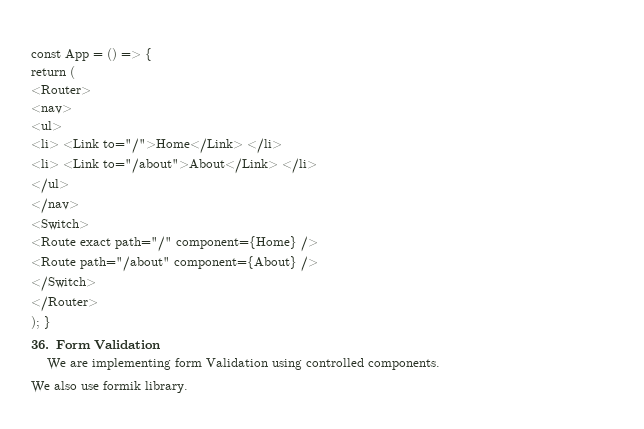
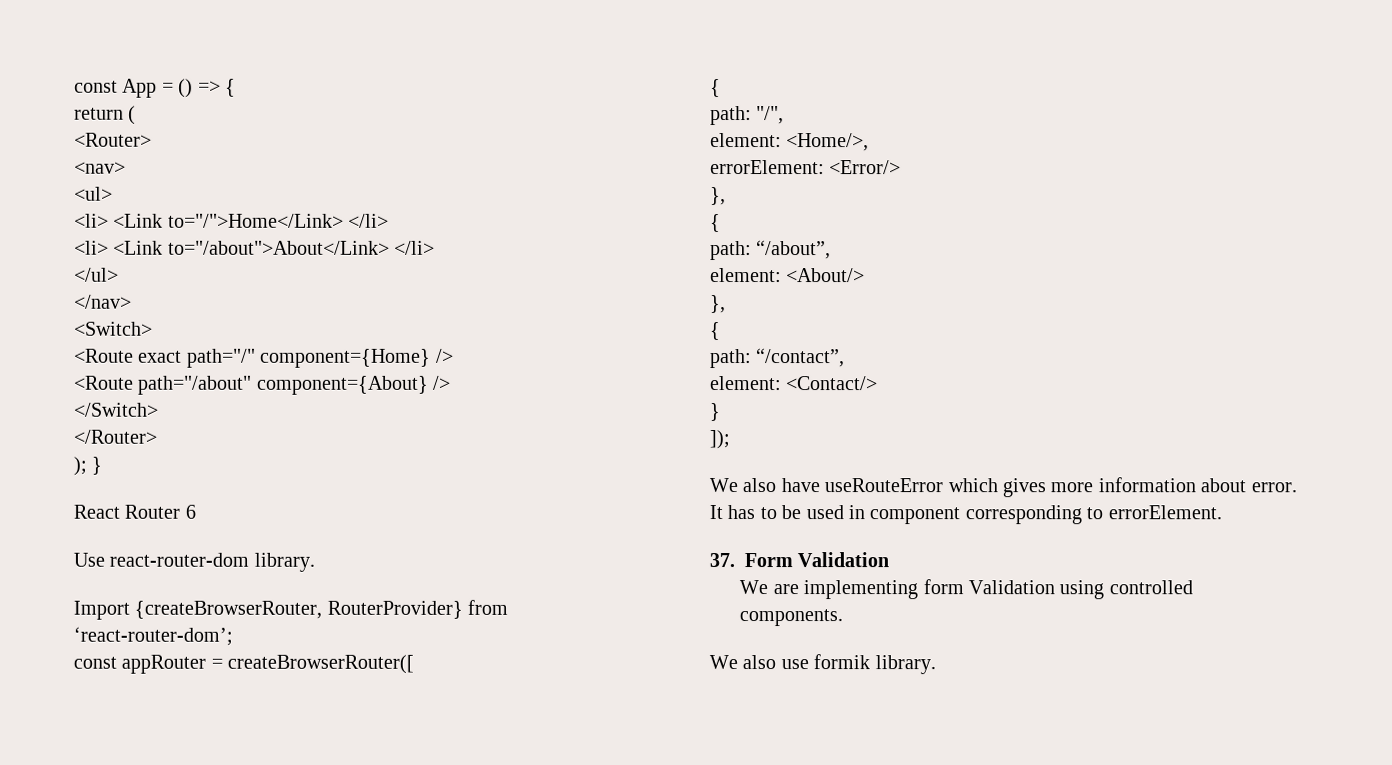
[31,340,49,349] 36. -> [73,504,196,519] [73,552,315,572] [73,599,509,620] [73,626,233,646] [73,654,415,674] [710,79,721,98] [710,106,785,126] [710,133,870,152] [710,160,902,175] [710,187,726,206] [710,214,721,233] [710,240,832,261] [710,268,866,283] [710,295,726,314] [710,322,721,341] [710,348,846,369] [709,376,879,391] [709,403,720,422] [709,430,730,450] [709,477,1297,498] [709,505,1222,525] [709,553,735,568] React Router 6 // Use react-router-dom library. // Import {createBrowserRouter, RouterProvider} from ‘react-router-dom’; // const appRouter = createBrowserRouter([ // { // path: "/", // element: <Home/>, // errorElement: <Error/> // }, // { // path: “/about”, // element: <About/> // }, // { // path: “/contact”, // element: <Contact/> // } // ]); // We also have useRouteError which gives more information about error. It has to be used in component corresponding to errorElement. // 37.

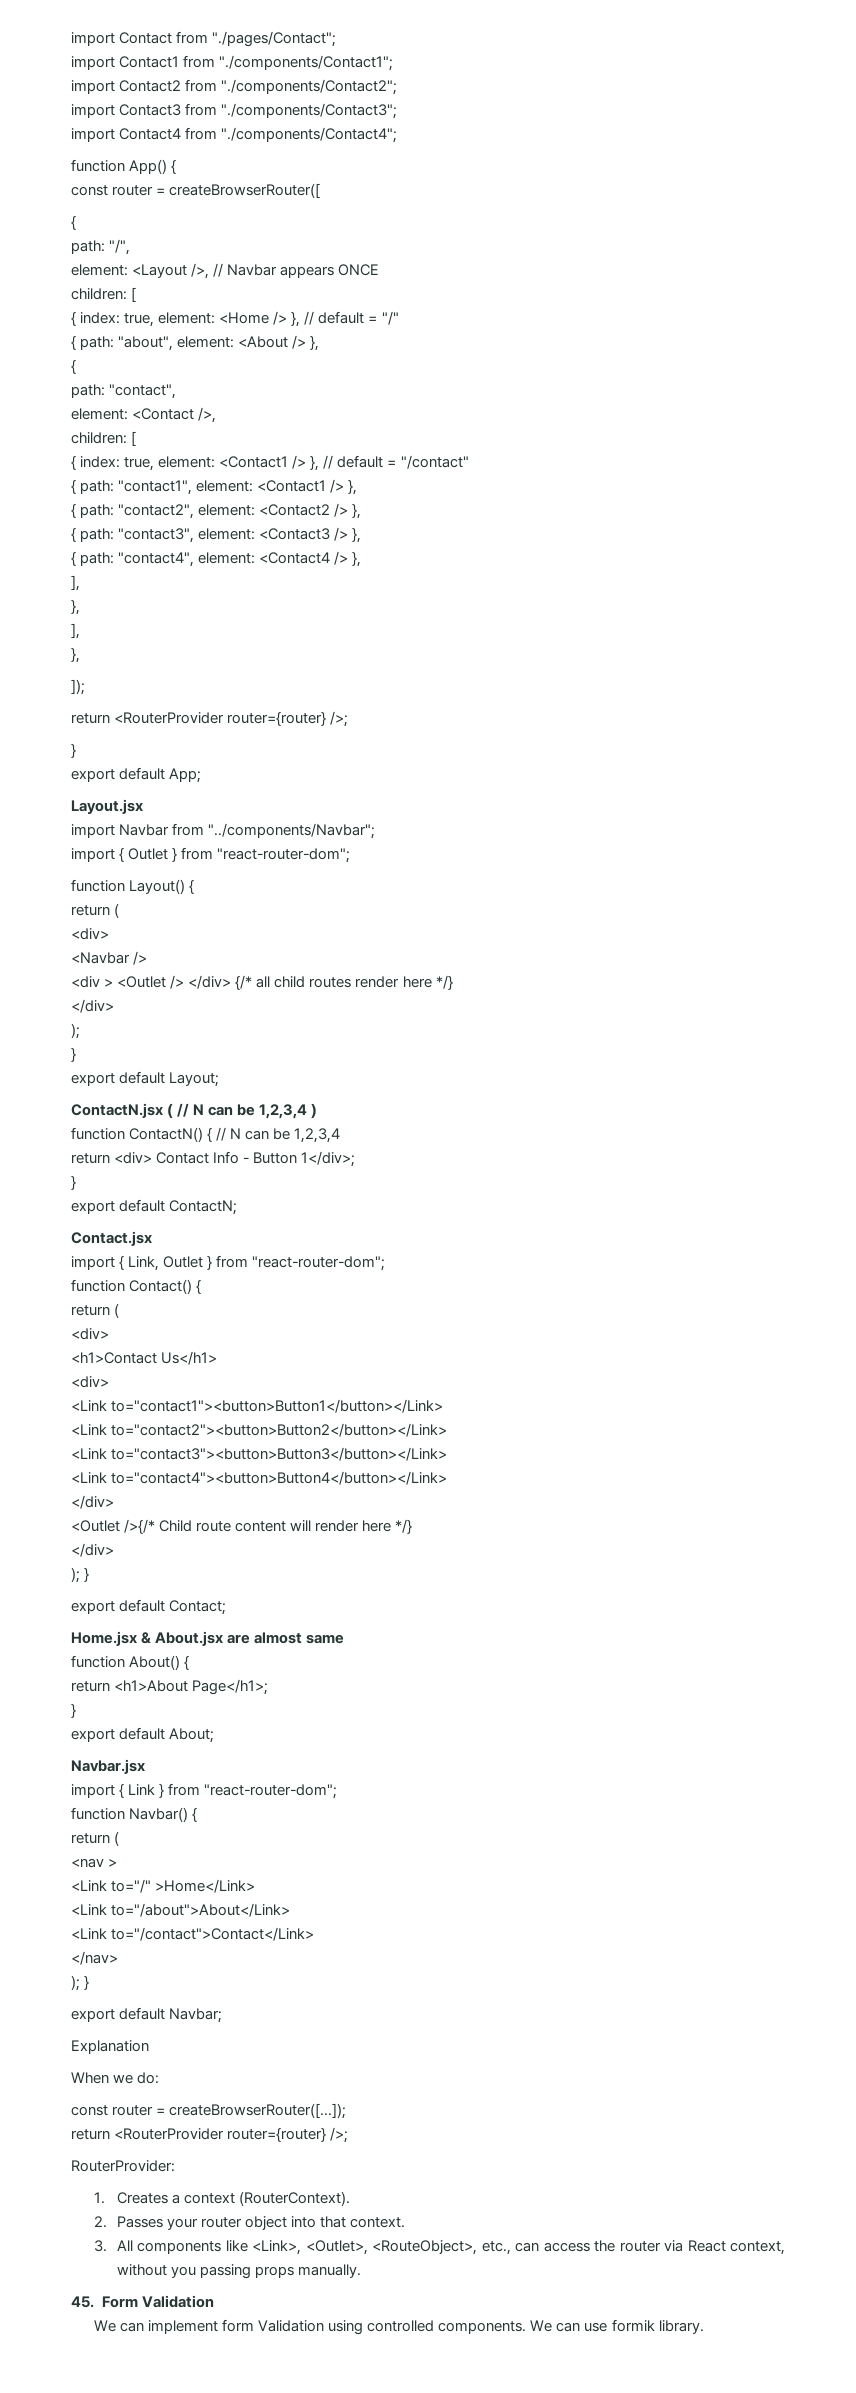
[74,78,237,98] [74,105,137,125] [74,132,152,147] [74,161,126,174] [74,186,113,201] [74,213,390,228] [74,240,436,255] [74,267,119,282] [74,294,132,309] [74,321,153,336] [74,348,454,368] [73,375,452,395] [73,402,158,417] [73,429,157,444] [73,456,103,476] [73,504,196,519] [73,552,315,572] [73,599,509,620] [73,626,233,646] [73,654,207,674] const App = () => { // return ( // <Router> // <nav> // <ul> // <li> <Link to="/">Home</Link> </li> // <li> <Link to="/about">About</Link> </li> // </ul> // </nav> // <Switch> // <Route exact path="/" component={Home} /> // <Route path="/about" component={About} /> // </Switch> // </Router> // ); } // React Router 6 // Use react-router-dom library. // Import {createBrowserRouter, RouterProvider} from ‘react-router-dom’; // const appRouter -> [71,31,337,47] [71,55,394,71] [71,79,398,95] [71,103,398,119] [71,127,398,143] [71,159,177,174] [71,185,154,196] import Contact from "./pages/Contact"; // import Contact1 from "./components/Contact1"; // import Contact2 from "./components/Contact2"; // import Contact3 from "./components/Contact3"; // import Contact4 from "./components/Contact4"; // function App() { // const router
[786,133,870,152] [710,160,902,175] [710,187,726,206] [710,214,721,233] [710,240,832,261] [710,268,866,283] [710,295,726,314] [710,322,721,341] [710,348,846,369] [709,376,879,391] [709,403,720,422] [709,430,730,450] [709,477,1297,498] [709,505,1222,525] [709,553,735,568] <Home/>, // errorElement: <Error/> // }, // { // path: “/about”, // element: <About/> // }, // { // path: “/contact”, // element: <Contact/> // } // ]); // We also have useRouteError which gives more information about error. It has to be used in component corresponding to errorElement. // 37. -> [132,263,380,279] [71,287,137,302] [71,311,399,327] [71,335,320,351] [71,359,76,374] [71,384,177,399] [71,407,217,423] [71,431,137,446] [71,455,469,471] [71,479,358,495] [71,503,362,519] [71,527,362,543] [71,551,362,567] [71,575,80,591] [71,599,80,615] [71,623,80,639] [71,647,80,663] [71,679,85,695] [71,711,349,727] [71,743,76,758] [71,767,202,783] [71,799,143,814] [71,823,376,839] [71,847,351,863] [71,879,195,894] [71,903,120,918] [71,928,109,940] [71,951,148,965] [71,975,453,990] [71,999,114,1013] [71,1023,80,1039] [71,1047,76,1062] [71,1071,220,1087] [71,1103,318,1119] [71,1127,341,1143] [71,1151,356,1167] [71,1175,76,1190] [71,1199,238,1215] [71,1231,152,1246] [71,1255,386,1271] [71,1279,202,1294] [71,1303,120,1318] [71,1328,109,1340] [71,1351,218,1365] [71,1376,109,1388] [71,1399,444,1413] [71,1423,448,1437] [71,1447,448,1461] [71,1471,448,1485] [71,1495,114,1509] [71,1519,413,1534] [71,1543,114,1557] [71,1567,90,1583] [71,1599,227,1615] [71,1631,345,1646] [71,1655,190,1670] [71,1679,269,1695] [71,1703,76,1718] [71,1727,215,1743] [71,1759,145,1774] [71,1783,338,1799] [71,1807,198,1822] [71,1831,120,1846] [71,1858,118,1868] [71,1879,256,1893] [71,1903,291,1917] [71,1927,315,1941] [71,1951,118,1965] [71,1975,90,1991] [71,2007,223,2023] [71,2040,149,2054] [71,2072,160,2084] [71,2103,347,2119] [71,2127,349,2143] [71,2160,175,2172] [93,2191,351,2206] [93,2216,406,2230] [93,2240,786,2255] [116,2264,362,2279] [71,2296,94,2308] <Layout />, // Navbar appears ONCE // children: [ // { index: true, element: <Home /> }, // default = "/" // { path: "about", element: <About /> }, // { // path: "contact", // element: <Contact />, // children: [ // { index: true, element: <Contact1 /> }, // default = "/contact" // { path: "contact1", element: <Contact1 /> }, // { path: "contact2", element: <Contact2 /> }, // { path: "contact3", element: <Contact3 /> }, // { path: "contact4", element: <Contact4 /> }, // ], // }, // ], // }, // ]); // return <RouterProvider router={router} />; // } // export default App; // Layout.jsx // import Navbar from "../components/Navbar"; // import { Outlet } from "react-router-dom"; // function Layout() { // return ( // <div> // <Navbar /> // <div > <Outlet /> </div> {/* all child routes render here */} // </div> // ); // } // export default Layout; // ContactN.jsx ( // N can be 1,2,3,4 ) // function ContactN() { // N can be 1,2,3,4 // return <div> Contact Info - Button 1</div>; // } // export default ContactN; // Contact.jsx // import { Link, Outlet } from "react-router-dom"; // function Contact() { // return ( // <div> // <h1>Contact Us</h1> // <div> // <Link to="contact1"><button>Button1</button></Link> // <Link to="contact2"><button>Button2</button></Link> // <Link to="contact3"><button>Button3</button></Link> // <Link to="contact4"><button>Button4</button></Link> // </div> // <Outlet />{/* Child route content will render here */} // </div> // ); } // export default Contact; // Home.jsx & About.jsx are almost same // function About() { // return <h1>About Page</h1>; // } // export default About; // Navbar.jsx // import { Link } from "react-router-dom"; // function Navbar() { // return ( // <nav > // <Link to="/" >Home</Link> // <Link to="/about">About</Link> // <Link to="/contact">Contact</Link> // </nav> // ); } // export default Navbar; // Explanation // When we do: // const router = createBrowserRouter([...]); // return <RouterProvider router={router} />; // RouterProvider: // 1. Creates a context (RouterContext). // 2. Passes your router object into that context. // 3. All components like <Link>, <Outlet>, <RouteObject>, etc., can access the router via React context, without you passing props manually. // 45.
[772,580,919,600] are implementing -> [120,2320,219,2334] can implement
[709,655,777,670] // We also -> [530,2320,581,2332] We can

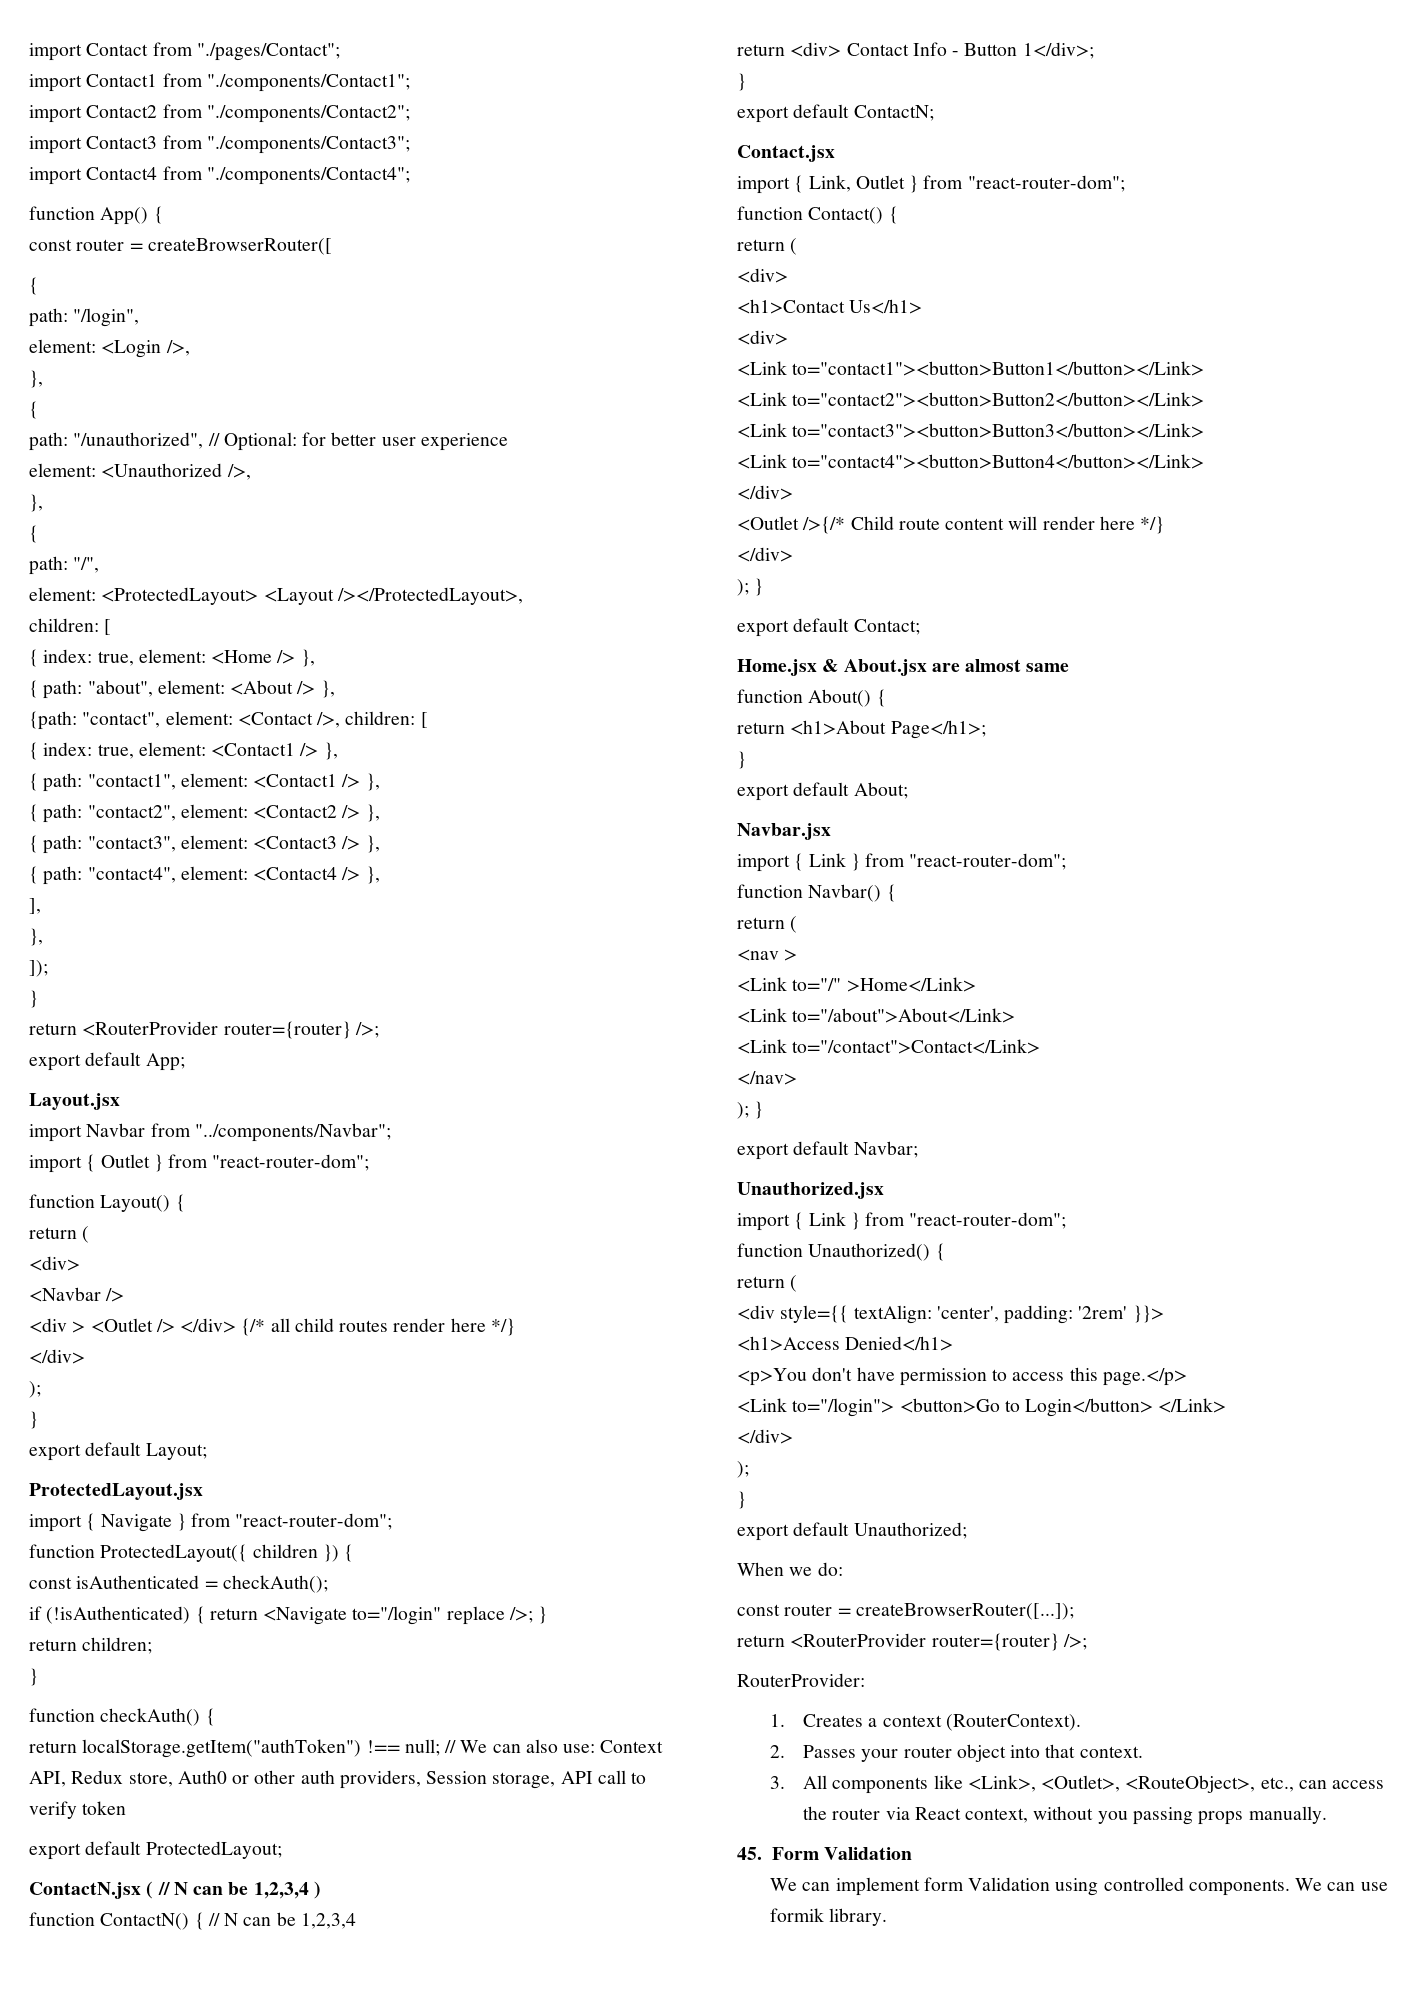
[109,239,131,255] [71,263,380,279] "/", // element: <Layout />, // Navbar appears ONCE -> [73,308,140,327] [29,339,190,358] [29,370,43,388] [29,401,38,419] [29,432,508,451] [29,463,251,480] [29,494,43,512] [29,525,38,543] [29,556,100,575] [29,587,523,605] "/login", // element: <Login />, // }, // { // path: "/unauthorized", // Optional: for better user experience // element: <Unauthorized />, // }, // { // path: "/", // element: <ProtectedLayout> <Layout /></ProtectedLayout>,
[304,311,399,325] // default = "/" -> (315, 658) none
[71,359,76,374] [71,384,105,398] { // path: -> [29,711,77,730] {path:
(177, 391) // -> (161, 720) none
(217, 415) // -> (341, 720) none
[323,455,469,469] // default = "/contact" -> (338, 751) none
[71,623,80,639] [71,647,80,663] [71,679,85,695] [71,711,349,727] [71,743,76,758] ], // }, // ]); // return <RouterProvider router={router} />; // } -> [29,960,48,977] [29,990,38,1008] [29,1021,379,1039] ]); // } // return <RouterProvider router={router} />;
(220, 1079) none -> [29,1483,203,1500] [29,1513,393,1532] [29,1544,354,1562] [29,1575,328,1593] [29,1606,548,1625] [29,1637,153,1654] [29,1668,38,1686] [29,1708,215,1726] [29,1739,664,1758] [29,1770,647,1789] [29,1801,127,1819] [29,1841,282,1860] // ProtectedLayout.jsx // import { Navigate } from "react-router-dom"; // function ProtectedLayout({ children }) { // const isAuthenticated = checkAuth(); // if (!isAuthenticated) { return <Navigate to="/login" replace />; } // return children; // } // function checkAuth() { // return localStorage.getItem("authToken") !== null; // We can also use: Context API, Redux store, Auth0 or other auth providers, Session storage, API call to verify token // export default ProtectedLayout;
[71,2040,149,2054] Explanation -> [737,1182,884,1199] [737,1212,1067,1231] [737,1243,945,1261] [737,1275,798,1292] [737,1305,1164,1324] [737,1336,954,1351] [737,1367,1187,1386] [737,1398,1227,1417] [737,1429,793,1444] [737,1461,749,1478] [737,1491,746,1509] [737,1522,967,1541] Unauthorized.jsx // import { Link } from "react-router-dom"; // function Unauthorized() { // return ( // <div style={{ textAlign: 'center', padding: '2rem' }}> // <h1>Access Denied</h1> // <p>You don't have permission to access this page.</p> // <Link to="/login"> <button>Go to Login</button> </Link> // </div> // ); // } // export default Unauthorized;

